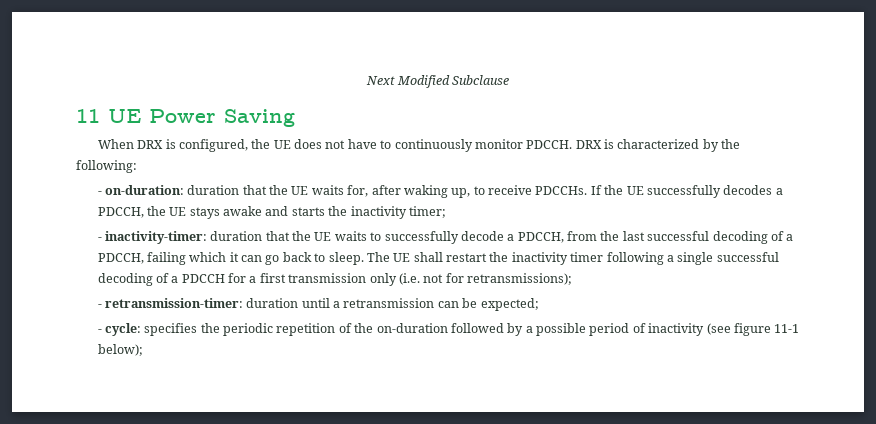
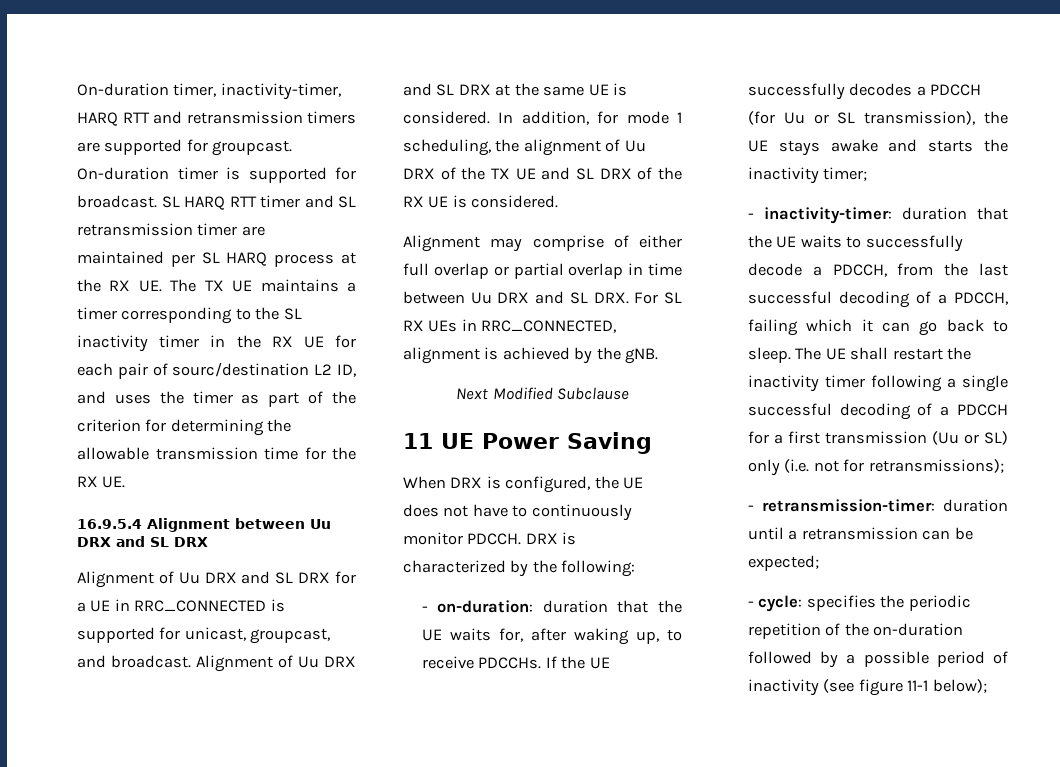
(365, 80) none -> [77,83,341,100] [77,111,356,126] [77,139,293,156] [77,167,356,183] [77,195,356,210] [77,223,265,236] [77,251,357,267] [77,279,356,292] [77,307,302,324] [77,335,356,352] [77,362,357,379] [77,391,356,407] [77,419,292,436] [77,447,356,460] [77,476,126,488] [77,518,331,532] [77,536,208,547] [77,571,356,588] [77,599,285,612] [77,627,331,644] [77,655,356,672] [403,83,628,96] [403,111,682,125] [403,139,646,156] [403,167,682,180] [403,195,559,208] [403,235,682,252] [403,263,682,279] [403,291,682,304] [403,319,617,333] [403,347,659,364] On-duration timer, inactivity-timer, HARQ RTT and retransmission timers are supported for groupcast. On-duration timer is supported for broadcast. SL HARQ RTT timer and SL retransmission timer are maintained per SL HARQ process at the RX UE. The TX UE maintains a timer corresponding to the SL inactivity timer in the RX UE for each pair of sourc/destination L2 ID, and uses the timer as part of the criterion for determining the allowable transmission time for the RX UE. // 16.9.5.4 Alignment between Uu DRX and SL DRX // Alignment of Uu DRX and SL DRX for a UE in RRC_CONNECTED is supported for unicast, groupcast, and broadcast. Alignment of Uu DRX and SL DRX at the same UE is considered. In addition, for mode 1 scheduling, the alignment of Uu DRX of the TX UE and SL DRX of the RX UE is considered. // Alignment may comprise of either full overlap or partial overlap in time between Uu DRX and SL DRX. For SL RX UEs in RRC_CONNECTED, alignment is achieved by the gNB. //
[97,207,144,218] PDCCH, -> [930,84,982,96] [747,111,976,125] PDCCH (for Uu or SL transmission),
(367, 278) none -> [931,431,1008,445] (Uu or SL)

